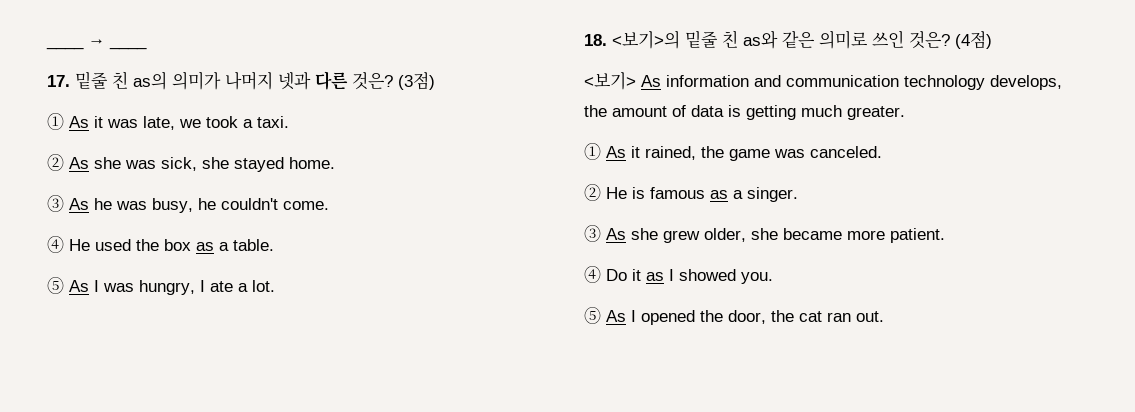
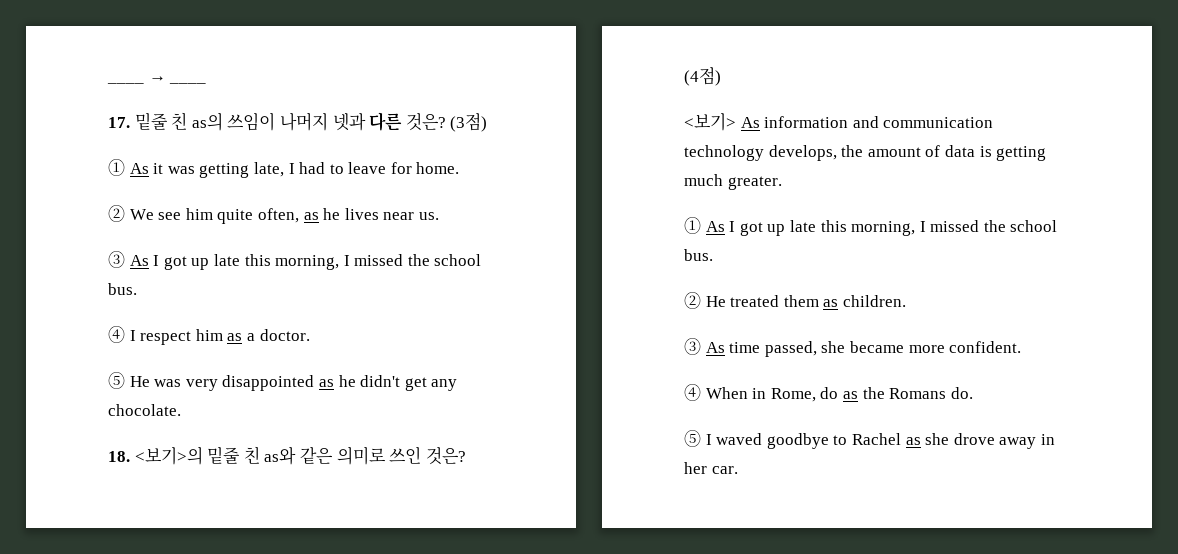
[172,71,221,90] 의미가 -> [227,112,276,131] 쓰임이
[143,116,289,130] [47,154,335,172] [47,195,329,213] [47,236,274,253] [47,277,275,295] late, we took a taxi. // ② As she was sick, she stayed home. // ③ As he was busy, he couldn't come. // ④ He used the box as a table. // ⑤ As I was hungry, I ate a lot. -> [199,162,460,178] [108,205,439,224] [108,251,482,270] [108,283,137,295] [108,326,310,345] [108,372,458,391] [108,404,181,416] getting late, I had to leave for home. // ② We see him quite often, as he lives near us. // ③ As I got up late this morning, I missed the school bus. // ④ I respect him as a doctor. // ⑤ He was very disappointed as he didn't get any chocolate.
[631,146,882,161] [584,184,798,202] [584,225,746,243] it rained, the game was canceled. // ② He is famous as a singer. // ③ As she grew older, -> [729,220,1058,236] [684,249,713,261] [684,292,906,309] [684,338,817,357] I got up late this morning, I missed the school bus. // ② He treated them as children. // ③ As time passed,
[890,228,945,243] [584,266,773,284] [584,307,884,325] patient. // ④ Do it as I showed you. // ⑤ As I opened the door, the cat ran out. -> [949,341,1022,353] [684,384,973,402] [684,430,1055,449] [684,462,738,474] confident. // ④ When in Rome, do as the Romans do. // ⑤ I waved goodbye to Rachel as she drove away in her car.

